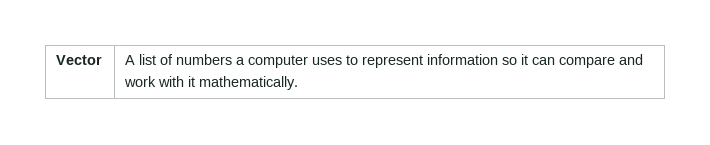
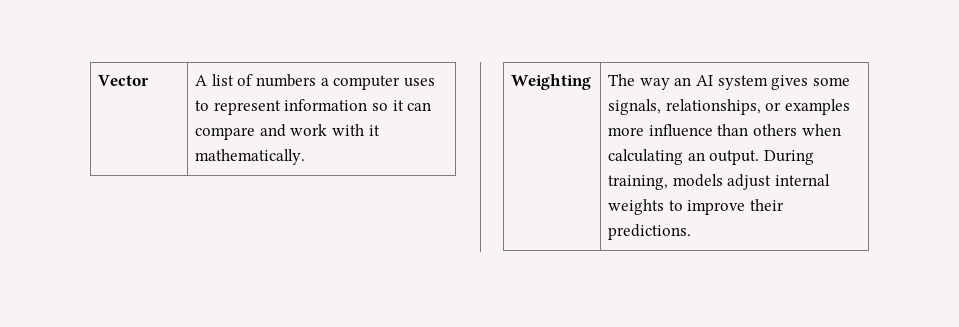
(299, 83) none -> [511,74,592,90] [608,74,850,90] [608,99,850,115] [608,124,841,137] [608,149,814,165] [608,174,830,190] [608,199,784,215] [608,224,692,240] // Weighting | The way an AI system gives some signals, relationships, or examples more influence than others when calculating an output. During training, models adjust internal weights to improve their predictions.

